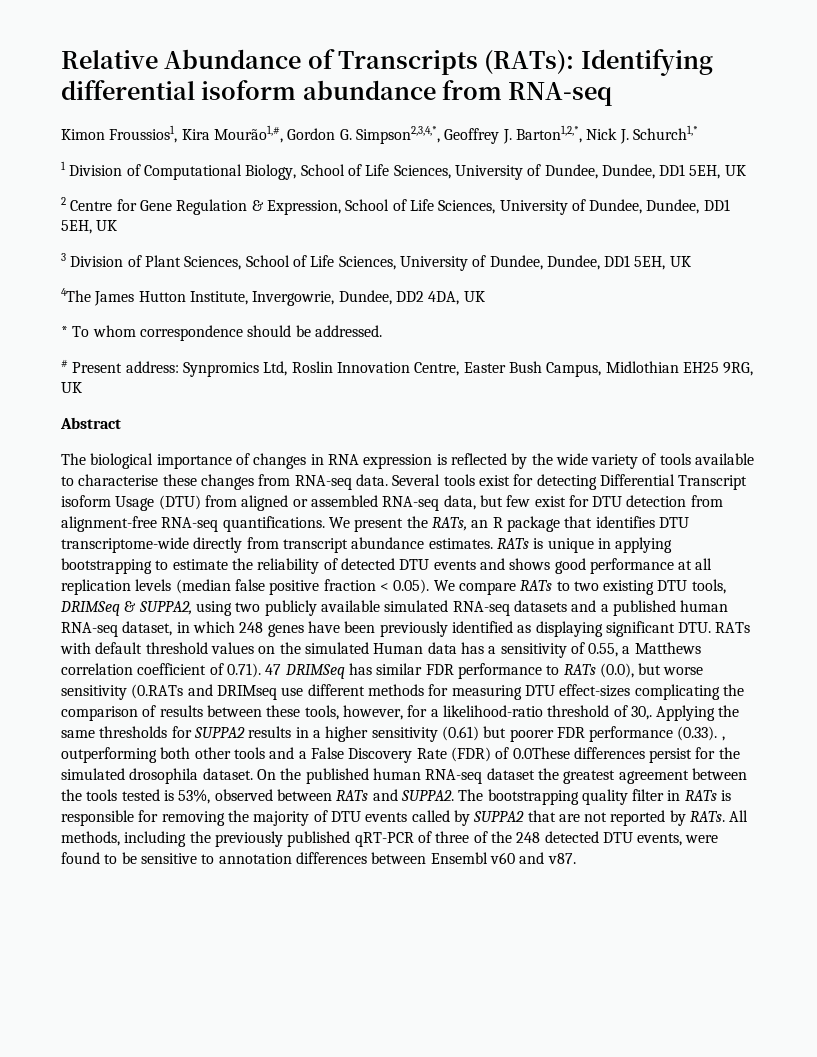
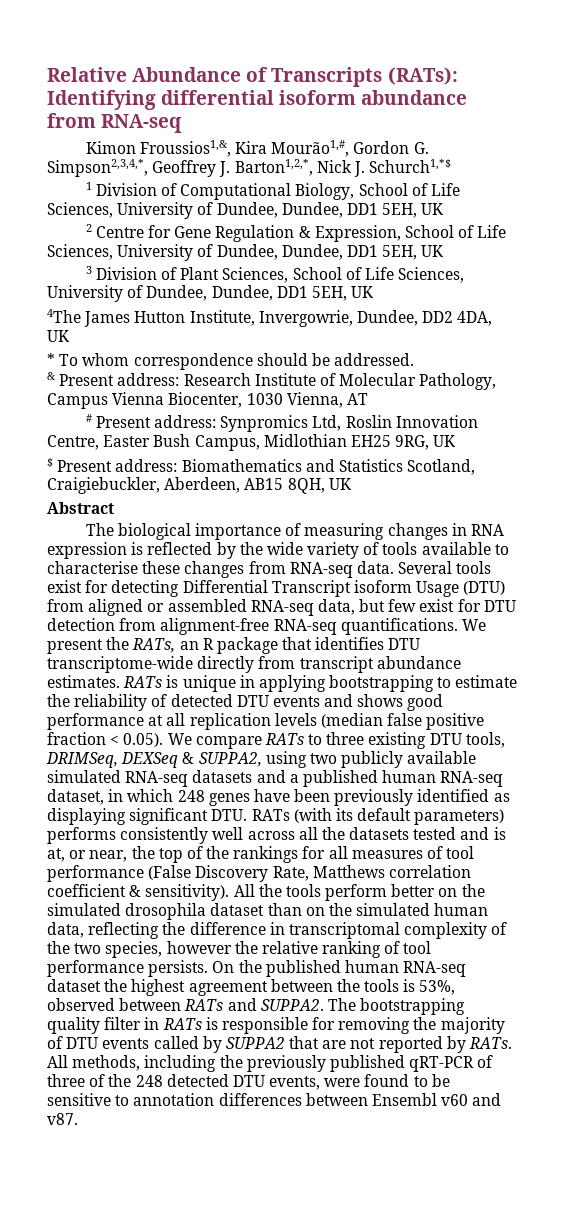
[109,125,178,143] Froussios1, -> [139,140,231,157] Froussios1,&,
[632,125,698,140] Schurch1,* -> [369,159,452,173] Schurch1,*$
(382, 331) none -> [47,372,497,390] [47,392,368,409] // & Present address: Research Institute of Molecular Pathology, Campus Vienna Biocenter, 1030 Vienna, AT
(82, 387) none -> [47,458,476,475] [47,477,352,494] // $ Present address: Biomathematics and Statistics Scotland, Craigiebuckler, Aberdeen, AB15 8QH, UK
(250, 459) none -> [304,523,385,540] measuring
[573,581,599,591] two -> [326,732,365,745] three
[60,601,120,616] DRIMSeq -> [46,752,179,768] DRIMSeq, DEXSeq
[60,642,701,658] [61,663,704,679] [61,684,744,700] [61,705,740,721] [61,726,725,742] [61,747,740,763] [61,768,253,784] with default threshold values on the simulated Human data has a sensitivity of 0.55, a Matthews correlation coefficient of 0.71). 47 DRIMSeq has similar FDR performance to RATs (0.0), but worse sensitivity (0.RATs and DRIMseq use different methods for measuring DTU effect-sizes complicating the comparison of results between these tools, however, for a likelihood-ratio threshold of 30,. Applying the same thresholds for SUPPA2 results in a higher sensitivity (0.61) but poorer FDR performance (0.33). , outperforming both other tools and a False Discovery Rate (FDR) of 0.0These differences persist for the simulated drosophila dataset. -> [293,808,505,825] [47,827,506,844] [47,846,475,863] [47,865,471,882] [47,884,485,901] [47,903,489,920] [47,922,508,939] [47,941,432,958] [47,960,209,977] (with its default parameters) performs consistently well across all the datasets tested and is at, or near, the top of the rankings for all measures of tool performance (False Discovery Rate, Matthews correlation coefficient & sensitivity). All the tools perform better on the simulated drosophila dataset than on the simulated human data, reflecting the difference in transcriptomal complexity of the two species, however the relative ranking of tool performance persists.
[563,770,616,784] greatest -> [131,979,186,996] highest
[121,789,160,801] tested -> (400, 985) none

